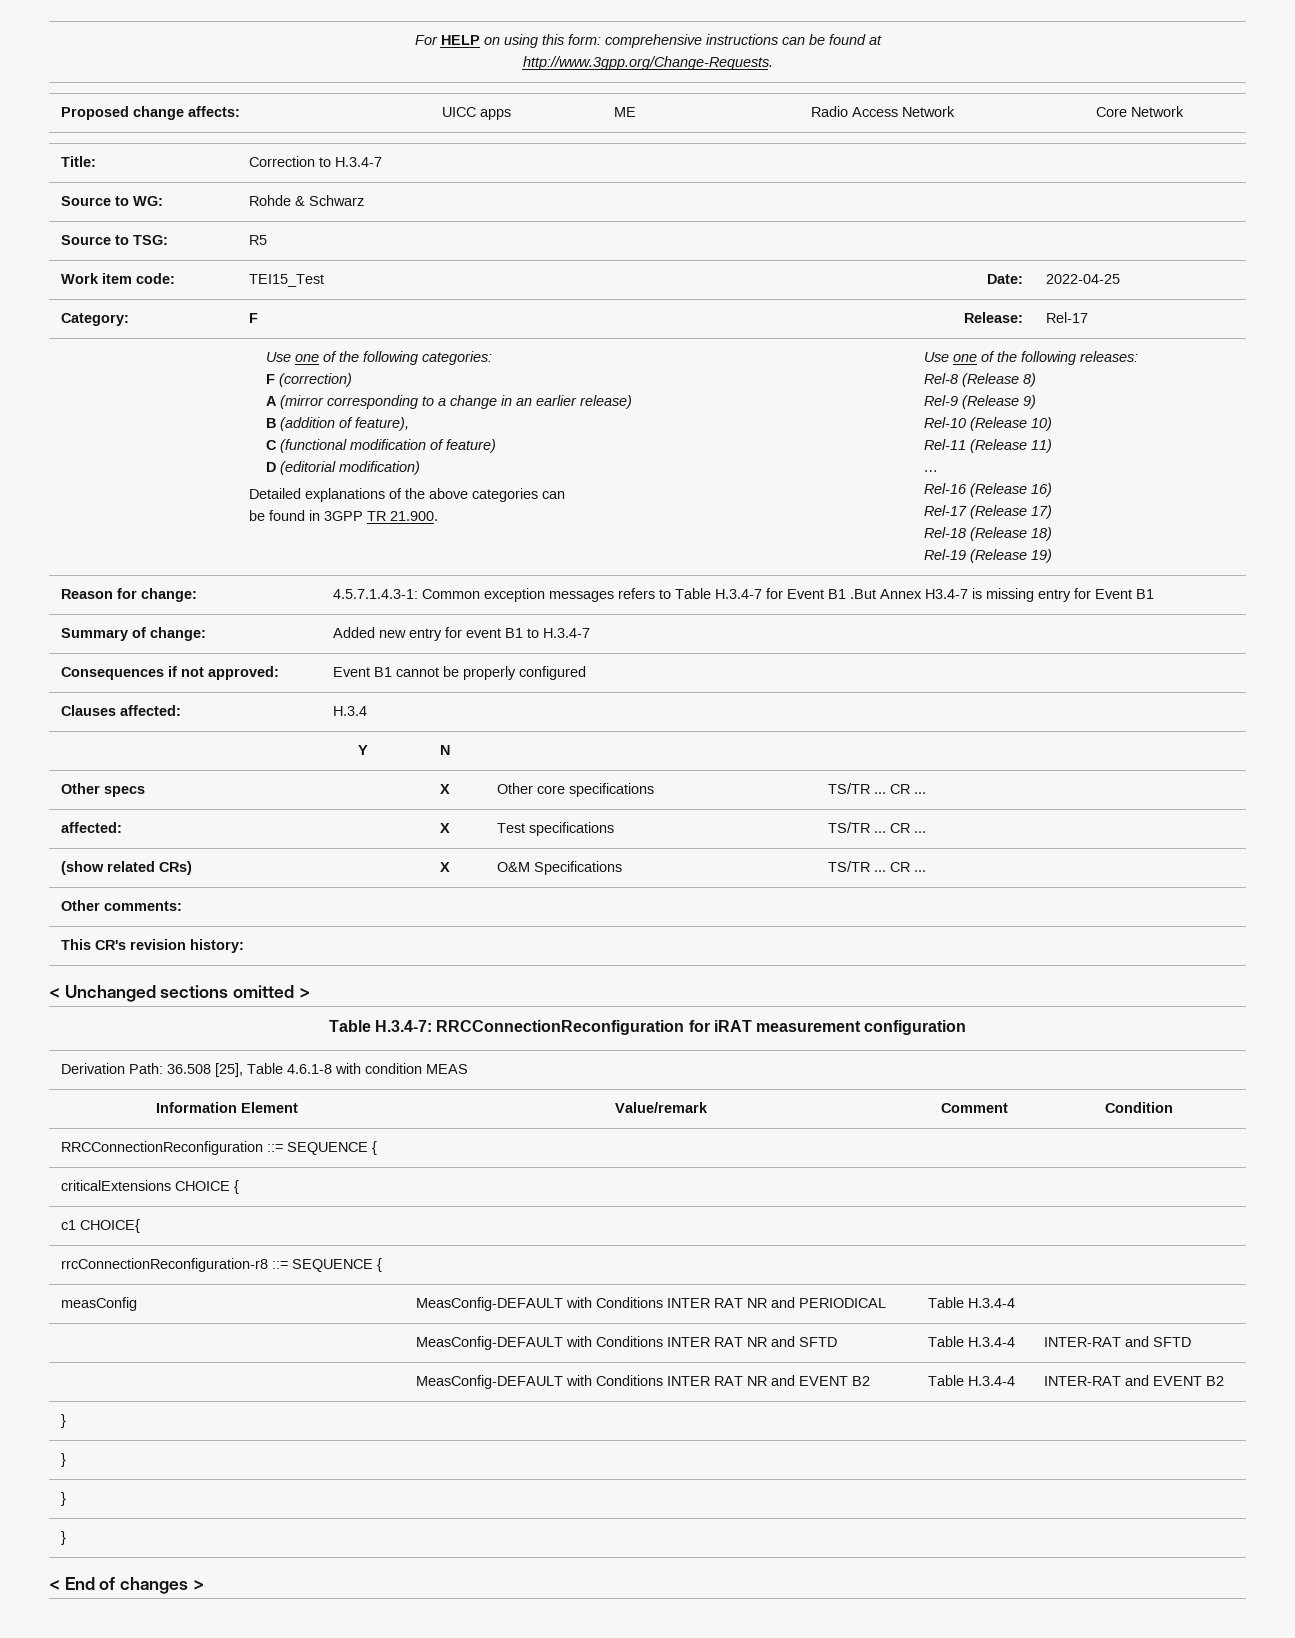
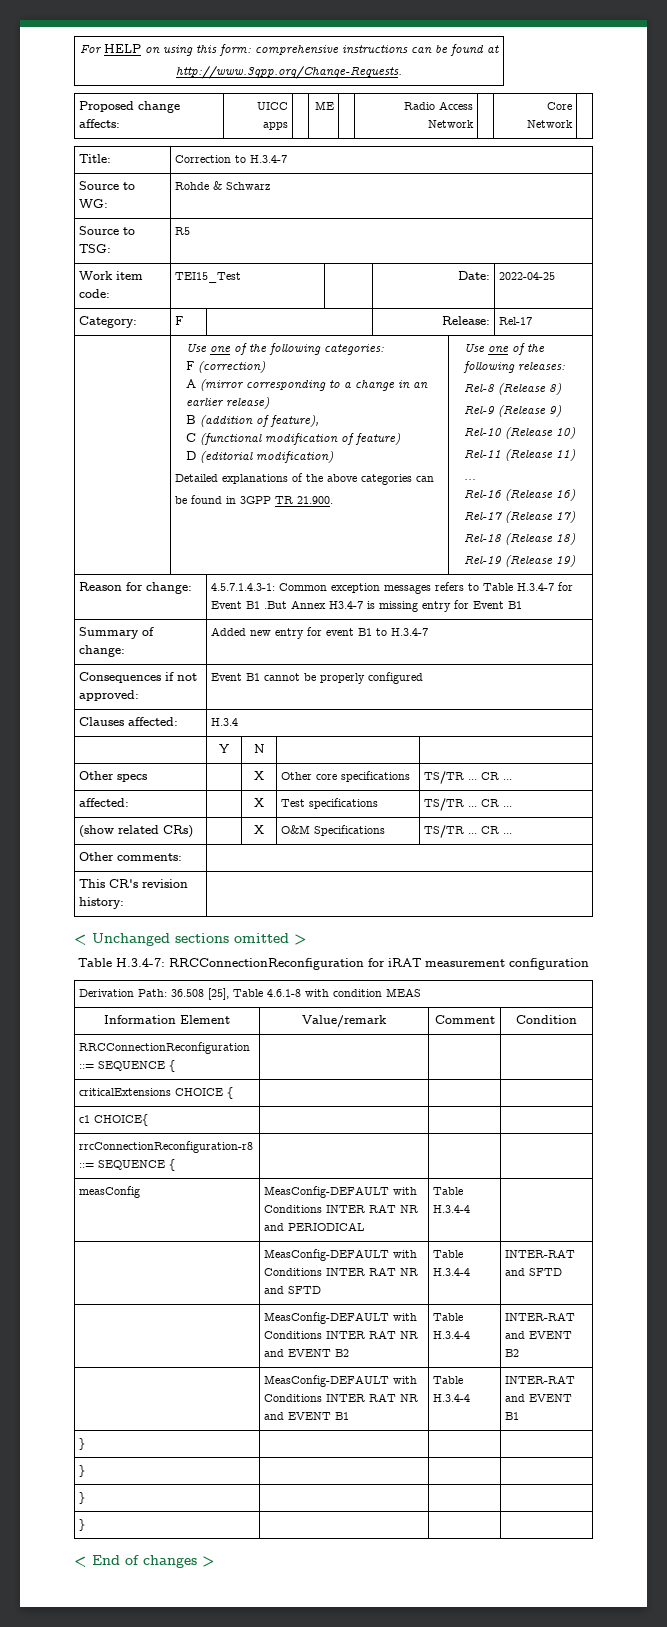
(1225, 1381) none -> [264,1375,418,1387] [264,1393,419,1402] [264,1412,350,1420] [433,1376,464,1384] [433,1394,471,1402] [505,1375,576,1384] [505,1394,573,1402] [505,1412,520,1420] // | MeasConfig-DEFAULT with Conditions INTER RAT NR and EVENT B1 | Table H.3.4-4 | INTER-RAT and EVENT B1

